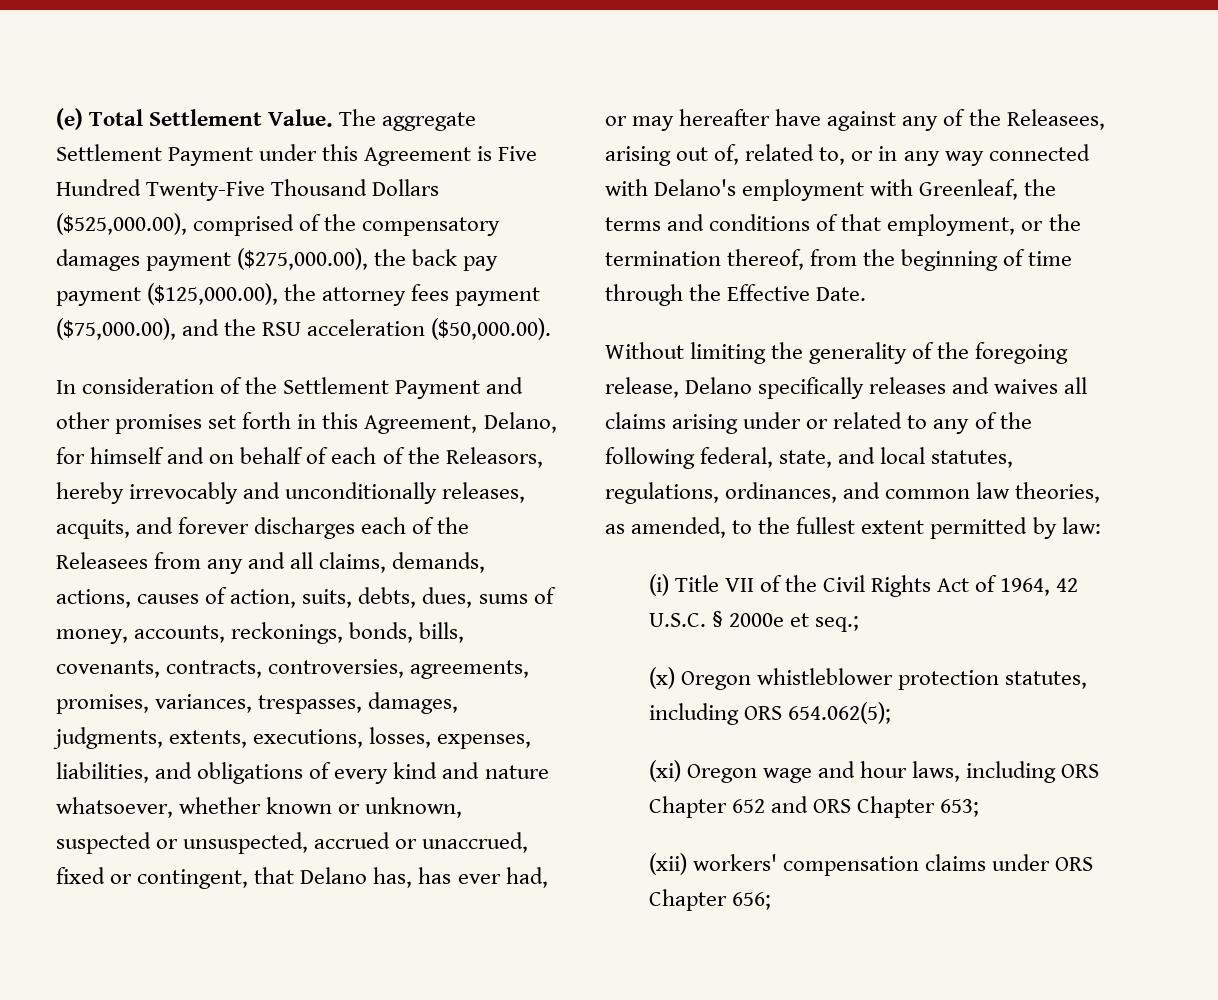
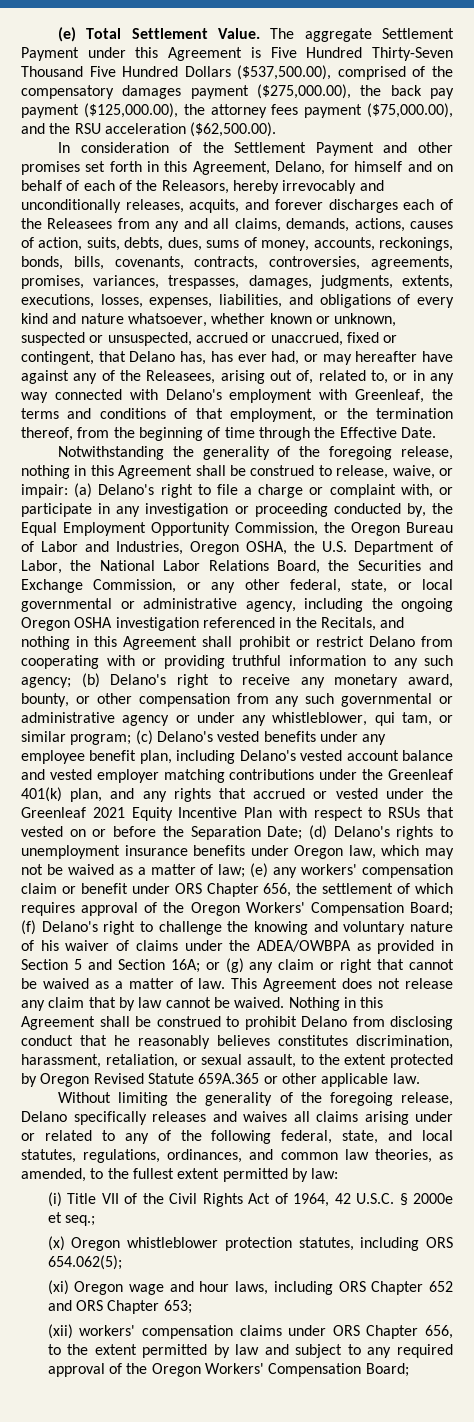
[146,179,440,201] [56,213,187,235] Twenty-Five Thousand Dollars ($525,000.00), -> [372,47,453,61] [21,65,332,80] Thirty-Seven Thousand Five Hundred Dollars ($537,500.00),
[431,318,552,340] ($50,000.00). -> [190,122,277,137] ($62,500.00).
(867, 294) none -> [57,446,453,460] [21,465,453,479] [21,483,454,498] [21,503,453,517] [21,522,453,536] [21,541,453,555] [21,560,453,574] [21,579,453,593] [21,598,453,612] [21,617,405,631] [21,636,453,650] [21,655,453,669] [21,673,453,688] [21,693,453,707] [21,712,453,726] [21,730,387,745] [21,750,453,764] [21,769,454,783] [21,787,453,802] [21,807,454,821] [21,825,453,840] [21,845,454,859] [21,863,453,878] [21,883,453,897] [21,902,453,916] [21,920,454,935] [21,940,453,954] [21,958,455,973] [21,978,454,992] [21,997,384,1011] [21,1016,453,1030] [21,1035,453,1049] [21,1054,453,1068] [21,1073,420,1087] // Notwithstanding the generality of the foregoing release, nothing in this Agreement shall be construed to release, waive, or impair: (a) Delano's right to file a charge or complaint with, or participate in any investigation or proceeding conducted by, the Equal Employment Opportunity Commission, the Oregon Bureau of Labor and Industries, Oregon OSHA, the U.S. Department of Labor, the National Labor Relations Board, the Securities and Exchange Commission, or any other federal, state, or local governmental or administrative agency, including the ongoing Oregon OSHA investigation referenced in the Recitals, and nothing in this Agreement shall prohibit or restrict Delano from cooperating with or providing truthful information to any such agency; (b) Delano's right to receive any monetary award, bounty, or other compensation from any such governmental or administrative agency or under any whistleblower, qui tam, or similar program; (c) Delano's vested benefits under any employee benefit plan, including Delano's vested account balance and vested employer matching contributions under the Greenleaf 401(k) plan, and any rights that accrued or vested under the Greenleaf 2021 Equity Incentive Plan with respect to RSUs that vested on or before the Separation Date; (d) Delano's rights to unemployment insurance benefits under Oregon law, which may not be waived as a matter of law; (e) any workers' compensation claim or benefit under ORS Chapter 656, the settlement of which requires approval of the Oregon Workers' Compensation Board; (f) Delano's right to challenge the knowing and voluntary nature of his waiver of claims under the ADEA/OWBPA as provided in Section 5 and Section 16A; or (g) any claim or right that cannot be waived as a matter of law. This Agreement does not release any claim that by law cannot be waived. Nothing in this Agreement shall be construed to prohibit Delano from disclosing conduct that he reasonably believes constitutes discrimination, harassment, retaliation, or sexual assault, to the extent protected by Oregon Revised Statute 659A.365 or other applicable law.
[731,892,771,910] 656; -> [425,1325,453,1339] [47,1344,453,1358] [47,1363,409,1377] 656, to the extent permitted by law and subject to any required approval of the Oregon Workers' Compensation Board;

